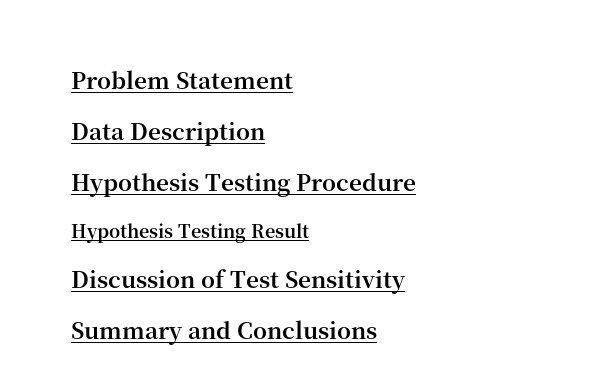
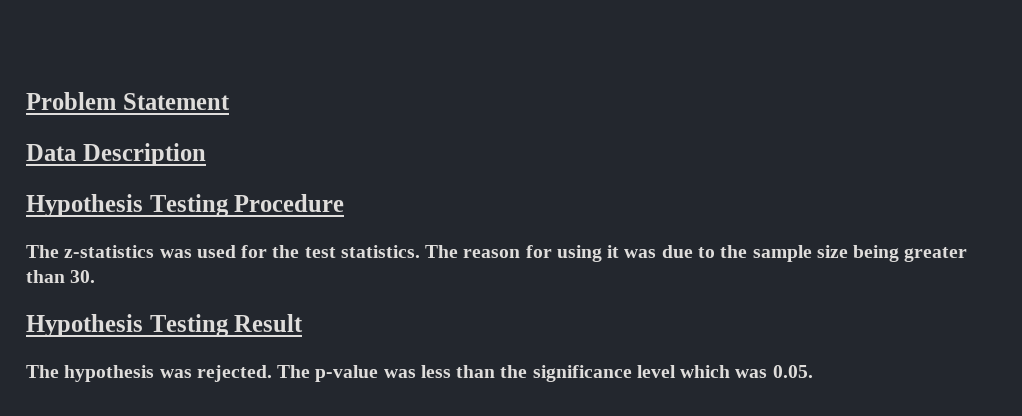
[71,223,309,243] [71,269,407,294] [71,320,378,345] Hypothesis Testing Result // Discussion of Test Sensitivity // Summary and Conclusions -> [26,245,968,262] [26,270,96,283] [26,314,304,337] [26,365,813,382] The z-statistics was used for the test statistics. The reason for using it was due to the sample size being greater than 30. // Hypothesis Testing Result // The hypothesis was rejected. The p-value was less than the significance level which was 0.05.

